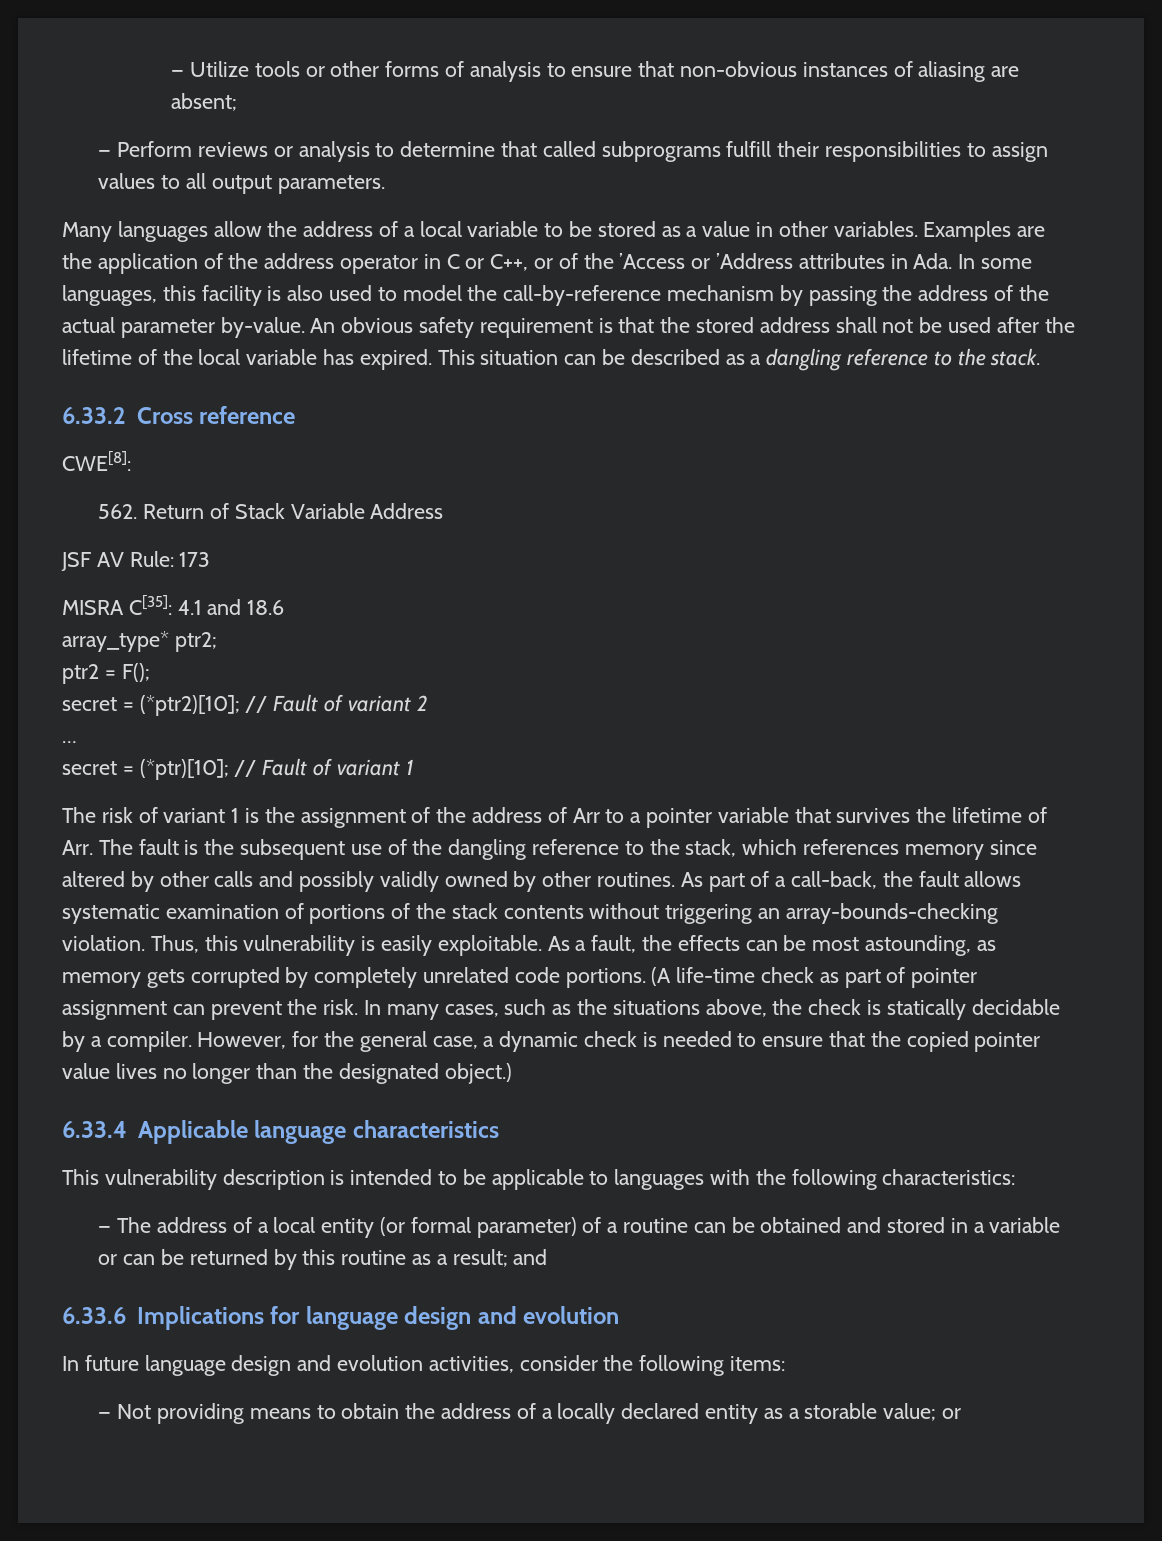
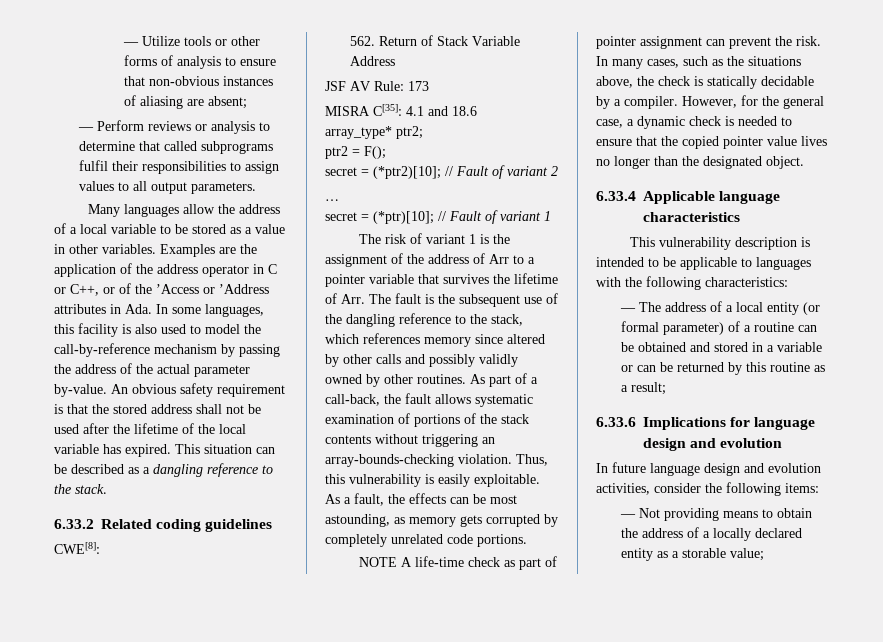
[726,141,772,157] fulfill -> [78,160,108,171] fulfil
[136,406,296,424] Cross reference -> [101,519,273,532] Related coding guidelines
[651,967,672,986] (A -> [359,557,413,567] // NOTE A
[444,1063,512,1084] object.) -> [766,156,804,169] object.
[513,1249,548,1265] and -> (666, 388) none
[942,1408,962,1419] or -> (764, 554) none

